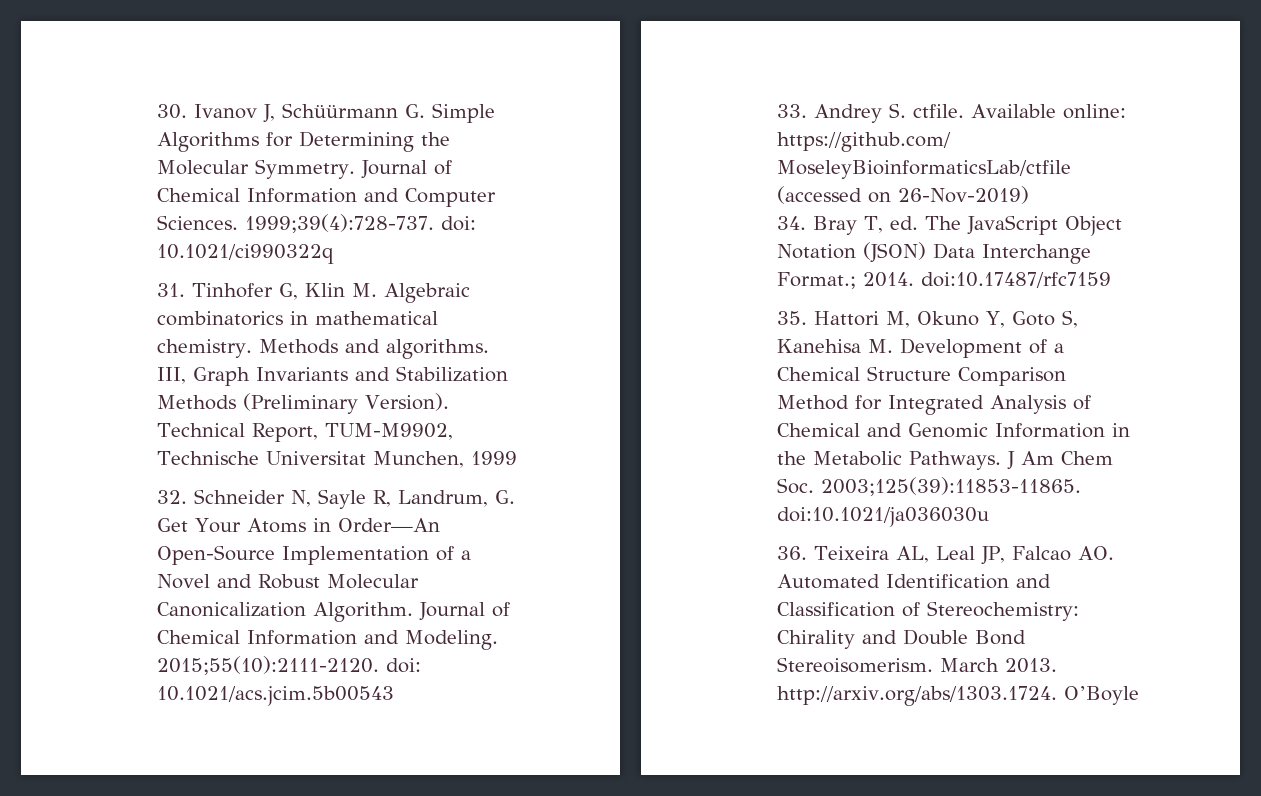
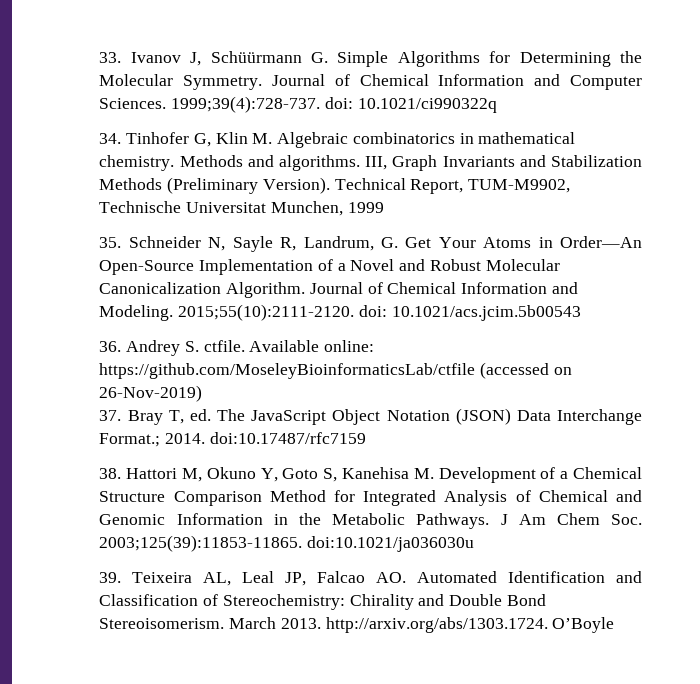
[157,104,188,119] 30. -> [99,52,122,63] 33.
[157,283,186,297] 31. -> [99,133,122,144] 34.
[157,490,188,504] 32. -> [99,237,122,248] 35.
[777,104,808,118] 33. -> [99,341,122,352] 36.
[777,216,807,230] 34. -> [99,410,122,421] 37.
[777,311,808,325] 35. -> [99,468,122,479] 38.
[777,546,808,560] 36. -> [99,572,122,583] 39.

